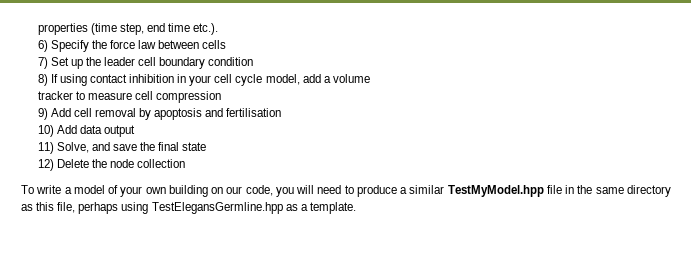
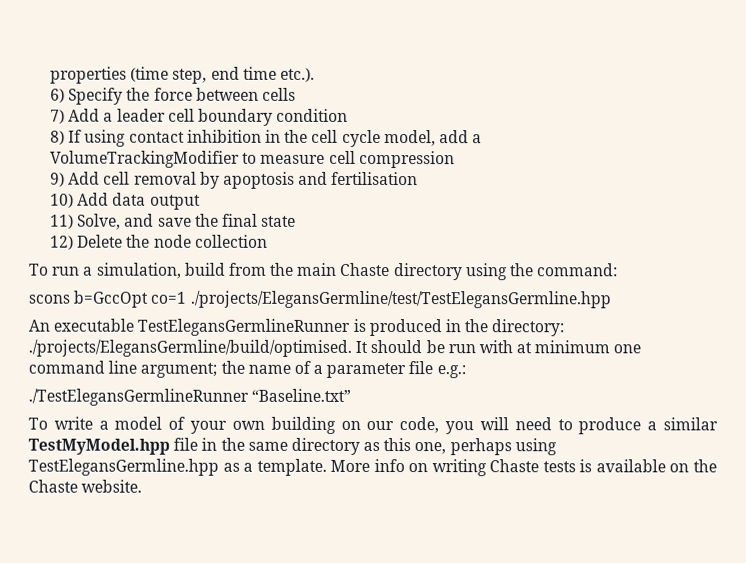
[138,40,157,49] law -> (193, 94) none
[50,57,101,69] Set up the -> [68,108,114,122] Add a
[189,75,212,86] your -> [284,129,309,143] the
[332,74,370,83] [37,91,73,100] volume // tracker -> [50,150,241,168] // VolumeTrackingModifier
(186, 163) none -> [29,262,619,281] [28,290,611,309] [28,318,565,337] [28,339,642,357] [28,360,466,379] [28,388,352,406] // To run a simulation, build from the main Chaste directory using the command: // scons b=GccOpt co=1 ./projects/ElegansGermline/test/TestElegansGermline.hpp // An executable TestElegansGermlineRunner is produced in the directory: ./projects/ElegansGermline/build/optimised. It should be run with at minimum one command line argument; the name of a parameter file e.g.: // ./TestElegansGermlineRunner “Baseline.txt”
[57,202,76,213] file, -> [414,442,447,455] one,
(356, 208) none -> [330,459,718,477] [28,479,143,493] More info on writing Chaste tests is available on the Chaste website.

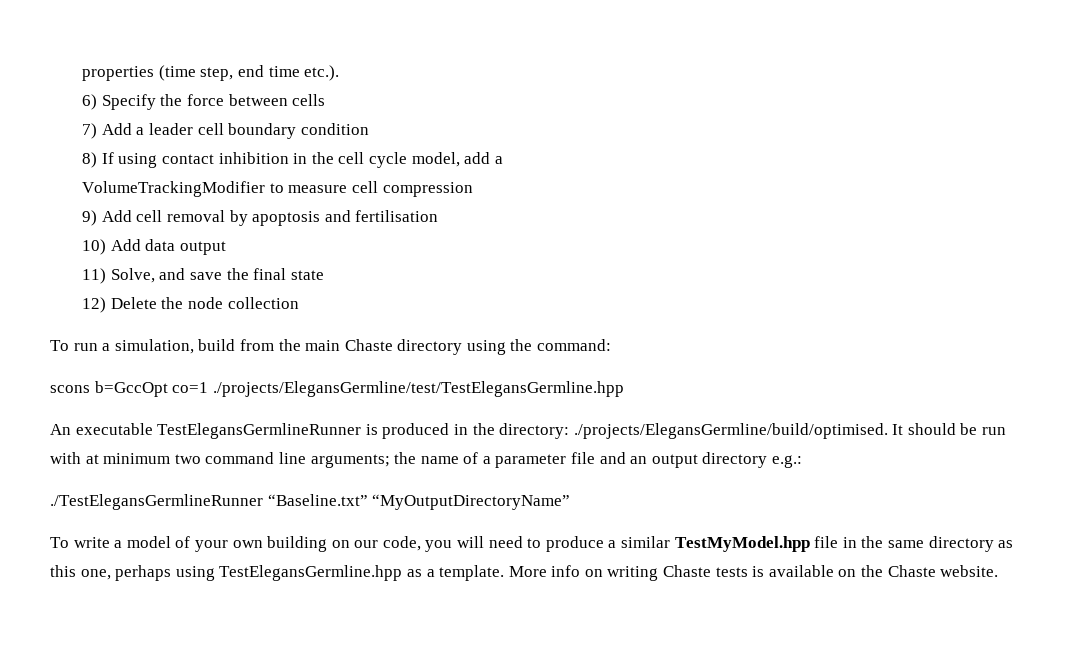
[613,344,642,354] one -> [174,454,201,464] two
[140,362,218,378] argument; -> [310,454,390,468] arguments;
(434, 368) none -> [599,452,768,468] and an output directory
(352, 395) none -> [372,494,571,510] “MyOutputDirectoryName”

